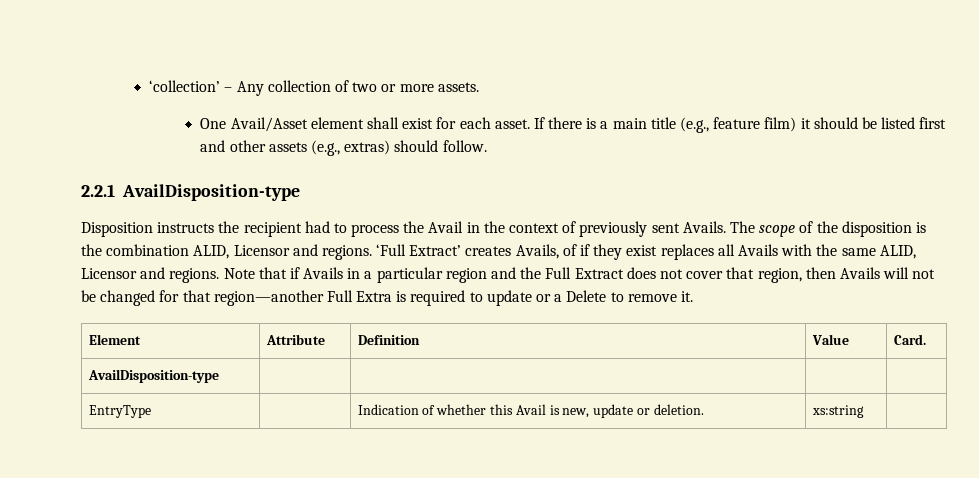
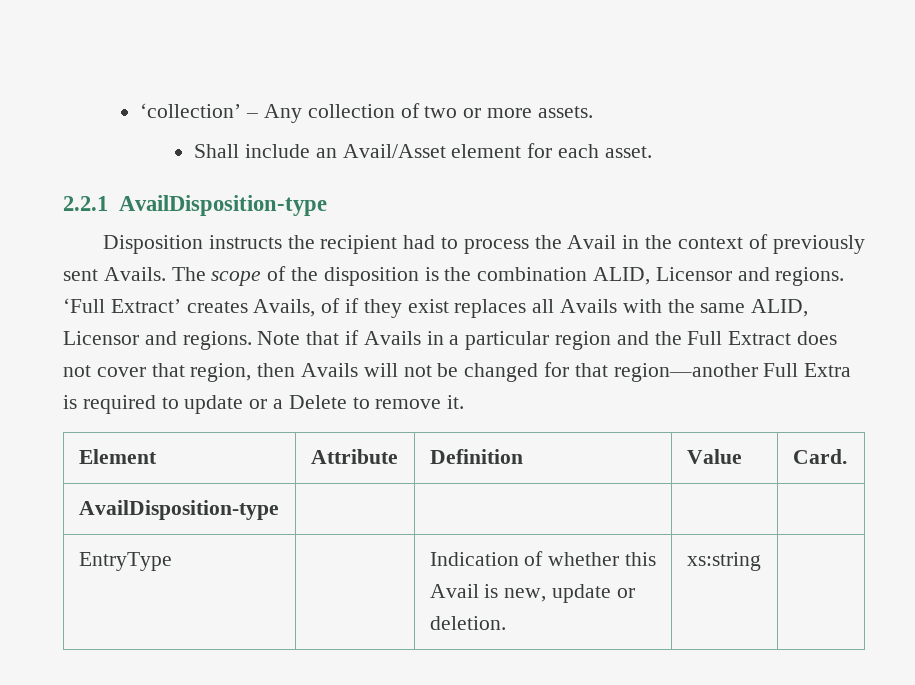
[200,117,947,133] [200,140,487,156] One Avail/Asset element shall exist for each asset. If there is a main title (e.g., feature film) it should be listed first and other assets (e.g., extras) should follow. -> [194,143,652,158] Shall include an Avail/Asset element for each asset.

